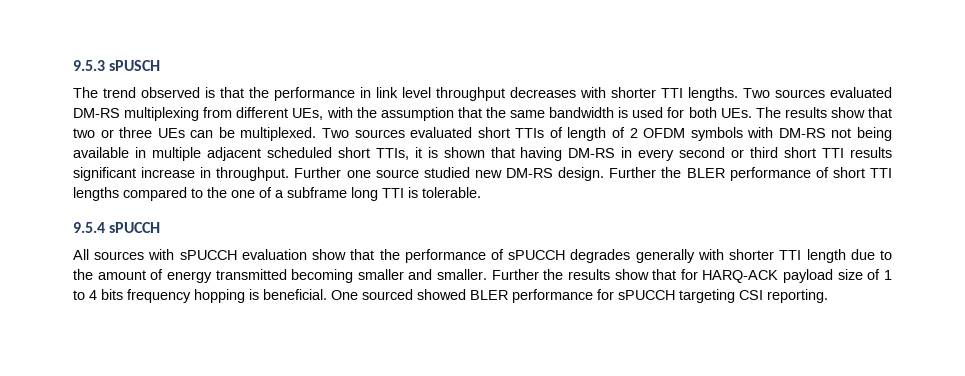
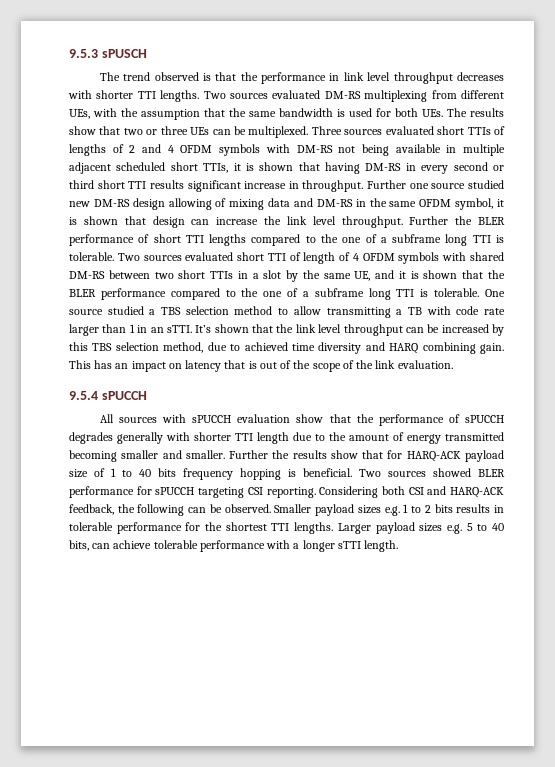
[322,128,349,138] Two -> [311,126,342,135] Three
[567,127,607,141] length -> [69,144,106,156] lengths
(638, 133) none -> [142,144,174,153] and 4
[558,167,605,181] design. -> [132,198,504,210] [69,216,403,228] design allowing of mixing data and DM-RS in the same OFDM symbol, it is shown that design can increase the link level throughput.
(481, 192) none -> [117,252,505,264] [69,270,505,282] [69,288,506,300] [69,306,505,318] [69,324,504,336] [69,342,504,354] [69,360,453,372] Two sources evaluated short TTI of length of 4 OFDM symbols with shared DM-RS between two short TTIs in a slot by the same UE, and it is shown that the BLER performance compared to the one of a subframe long TTI is tolerable. One source studied a TBS selection method to allow transmitting a TB with code rate larger than 1 in an sTTI. It’s shown that the link level throughput can be increased by this TBS selection method, due to achieved time diversity and HARQ combining gain. This has an impact on latency that is out of the scope of the link evaluation.
[89,290,97,300] 4 -> [139,469,151,477] 40
[331,289,413,300] One sourced -> [359,469,426,477] Two sources
(828, 296) none -> [319,486,504,498] [69,504,505,516] [69,522,504,534] [69,540,399,552] Considering both CSI and HARQ-ACK feedback, the following can be observed. Smaller payload sizes e.g. 1 to 2 bits results in tolerable performance for the shortest TTI lengths. Larger payload sizes e.g. 5 to 40 bits, can achieve tolerable performance with a longer sTTI length.

